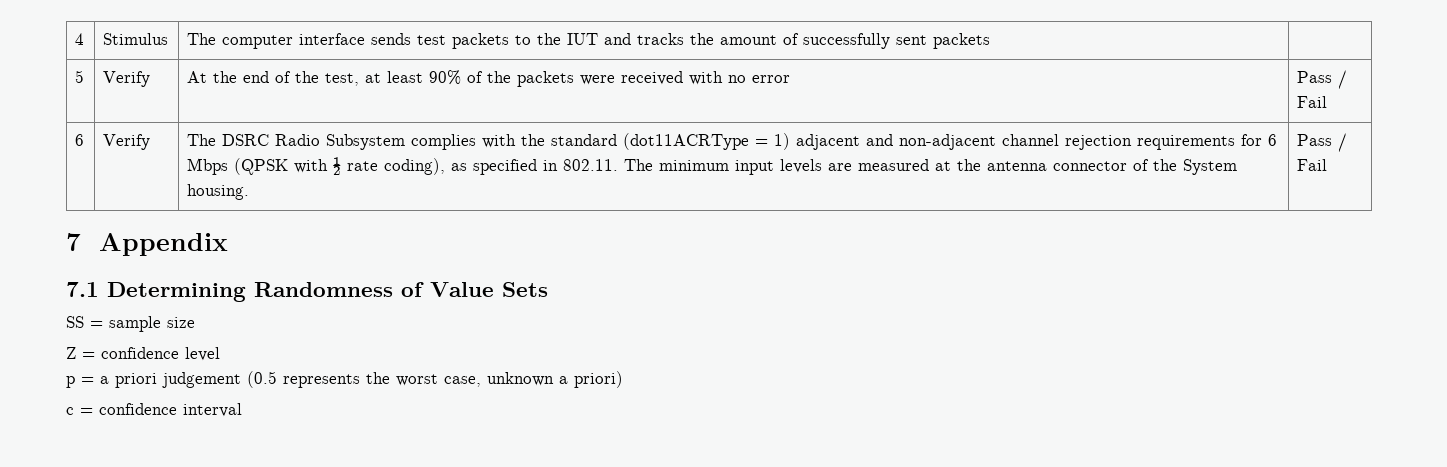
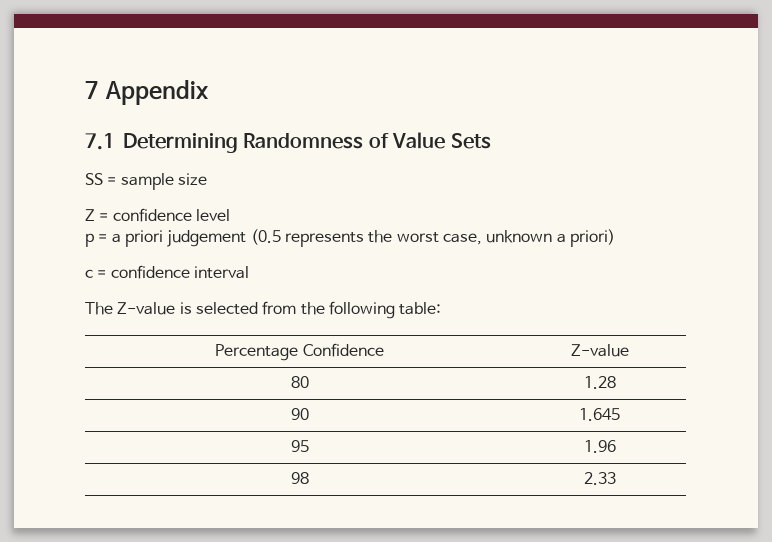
[75,33,85,45] [103,33,169,45] [187,33,991,49] [75,70,85,83] [103,71,151,87] [187,70,791,87] [1297,70,1348,89] [1297,96,1328,108] [75,134,85,146] [103,134,151,150] [187,133,1278,150] [187,157,1238,175] [187,184,250,200] [1297,133,1348,152] [1297,159,1328,171] 4 | Stimulus | The computer interface sends test packets to the IUT and tracks the amount of successfully sent packets | // 5 | Verify | At the end of the test, at least 90% of the packets were received with no error | Pass / Fail // 6 | Verify | The DSRC Radio Subsystem complies with the standard (dot11ACRType = 1) adjacent and non-adjacent channel rejection requirements for 6 Mbps (QPSK with ½ rate coding), as specified in 802.11. The minimum input levels are measured at the antenna connector of the System housing. | Pass / Fail // -> (85, 90) none
(242, 410) none -> [85,301,442,319] [215,343,384,361] [570,344,629,357] [290,376,309,388] [583,376,616,389] [290,408,309,420] [579,408,620,421] [290,440,309,452] [583,440,616,453] [290,472,309,484] [583,472,616,485] // The Z-value is selected from the following table: // Percentage Confidence | Z-value // 80 | 1.28 // 90 | 1.645 // 95 | 1.96 // 98 | 2.33

